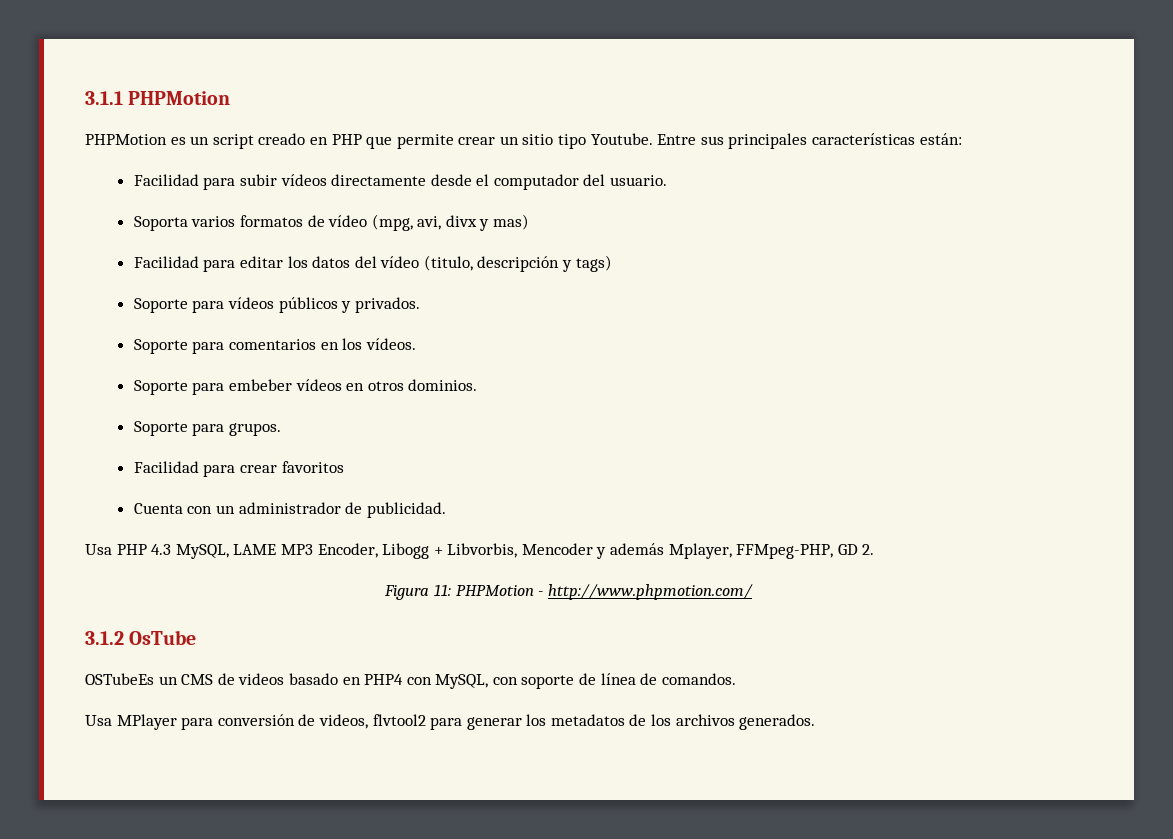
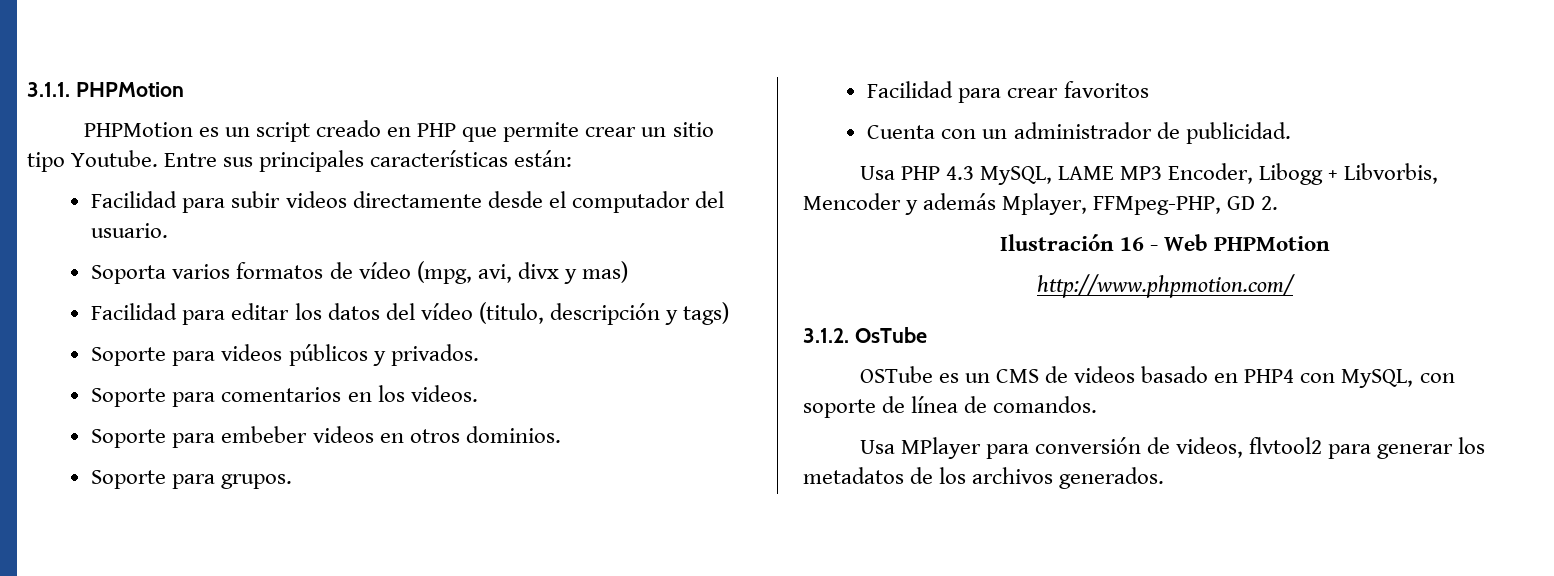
[85,91,123,105] 3.1.1 -> [27,82,70,97] 3.1.1.
[280,174,327,186] vídeos -> [285,191,347,208] videos
[227,297,274,309] vídeos -> [221,344,283,361] videos
[365,338,416,350] vídeos. -> [410,385,478,402] videos.
[295,379,342,391] vídeos -> [312,426,374,443] videos
[384,584,544,600] Figura 11: PHPMotion - -> [999,234,1331,251] Ilustración 16 - Web PHPMotion //
[85,631,124,645] 3.1.2 -> [803,328,849,343] 3.1.2.
[85,673,154,685] OSTubeEs -> [859,366,959,383] OSTube es

